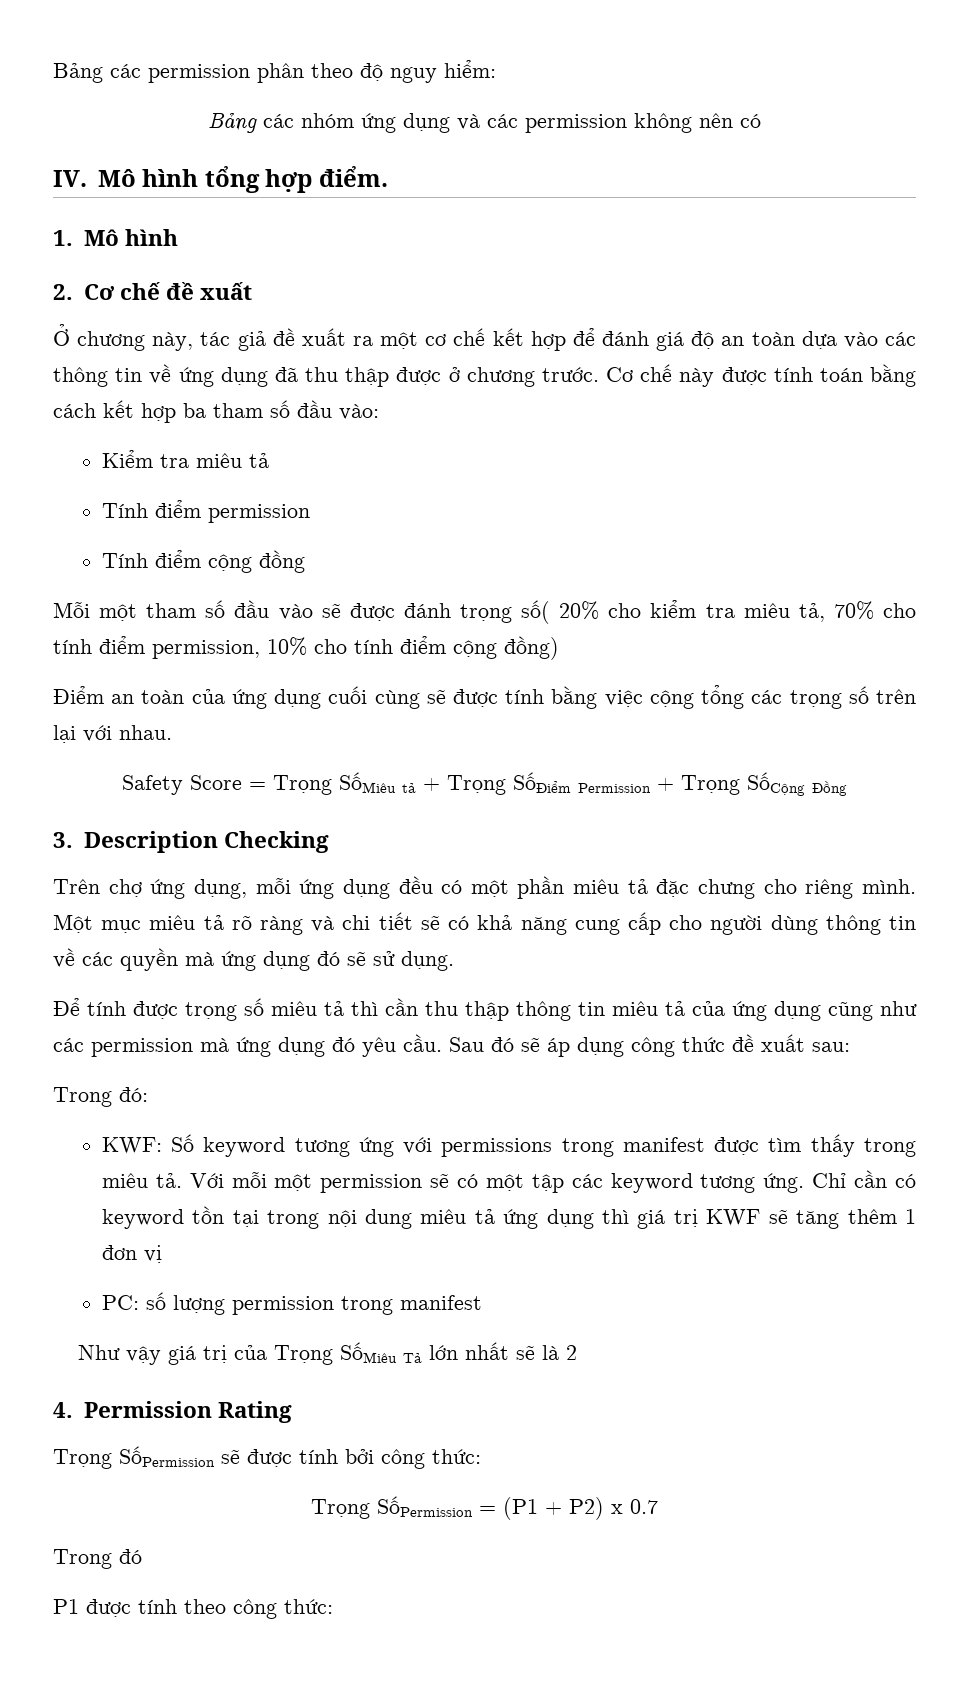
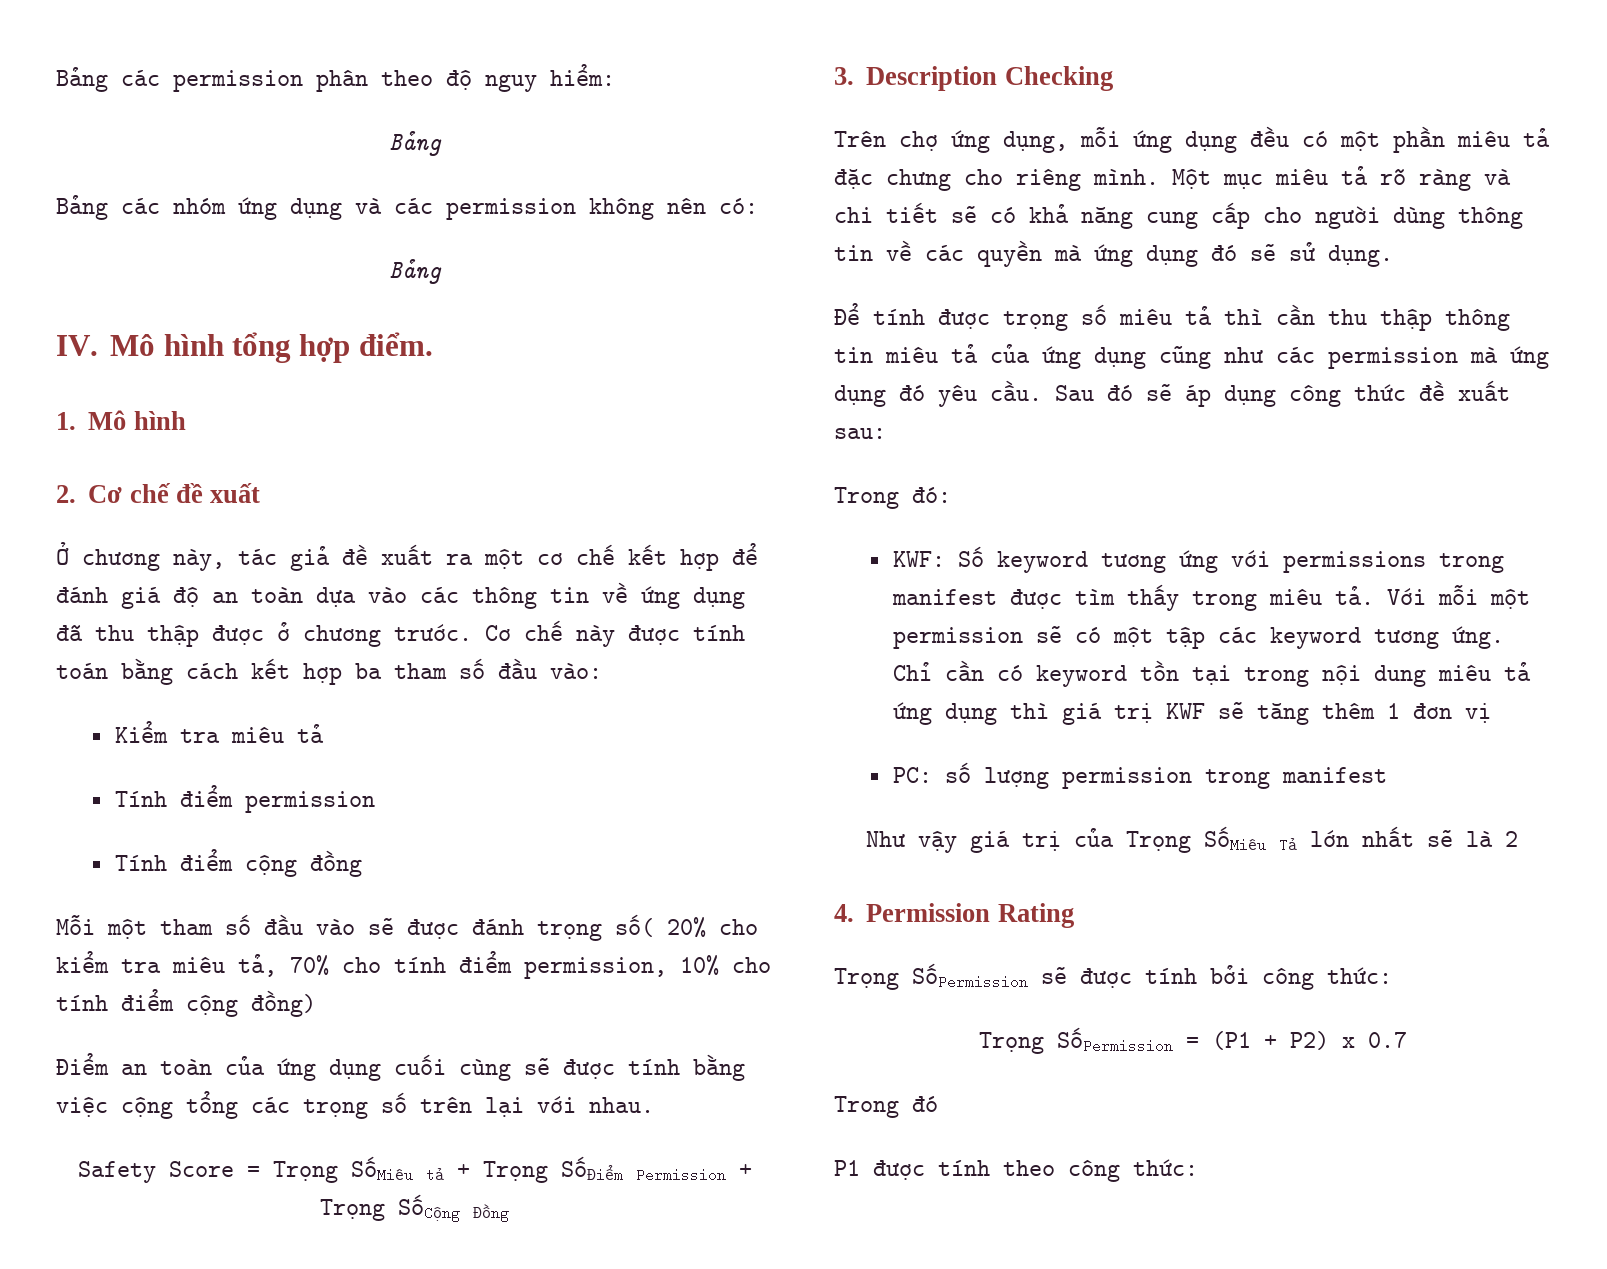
(257, 123) none -> [56,195,108,220] // Bảng
[740,114,761,128] có -> [719,198,758,214] [388,259,442,284] có: // Bảng

